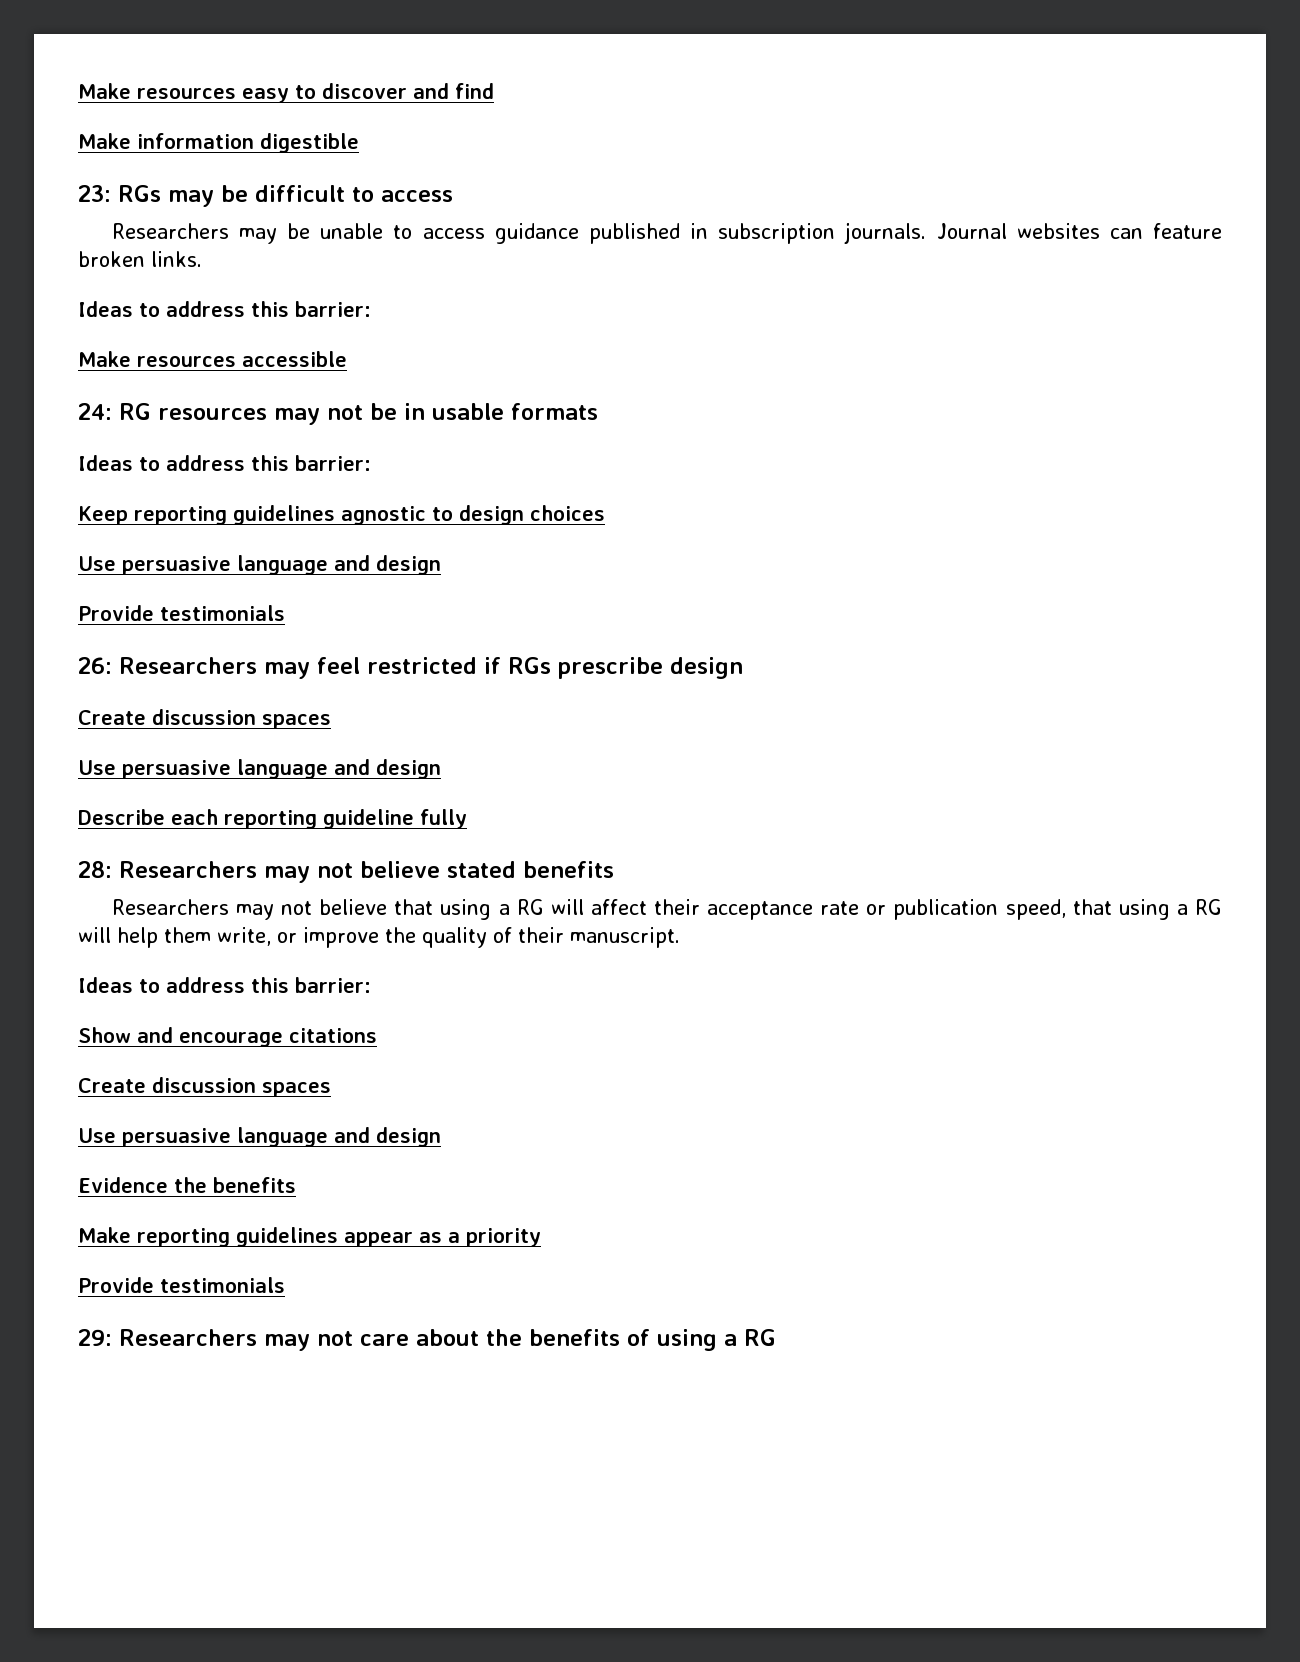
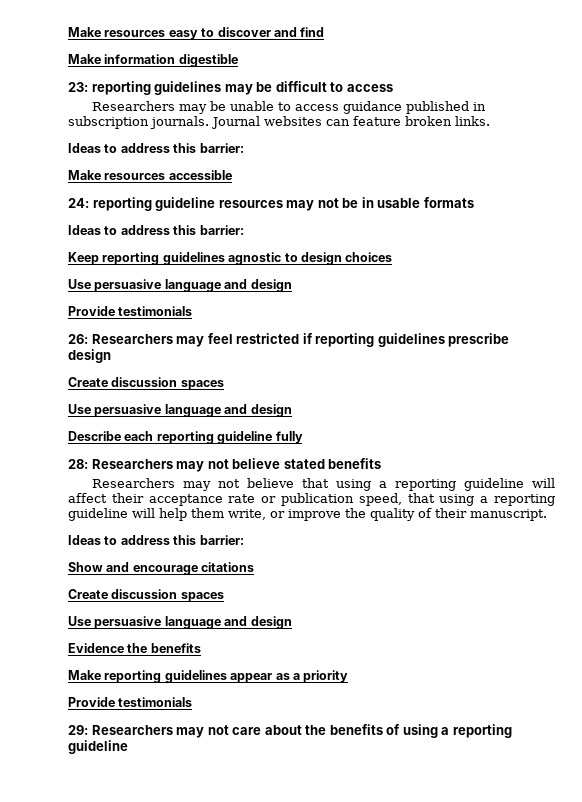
[118,185,161,202] RGs -> [91,81,222,95] reporting guidelines
[119,403,151,420] RG -> [92,197,216,211] reporting guideline
[508,657,551,674] RGs -> [315,333,445,347] reporting guidelines
[516,899,544,915] RG -> [394,478,524,491] reporting guideline
[1195,899,1222,915] RG -> [494,494,555,506] [68,508,128,521] reporting guideline
[744,1329,776,1346] RG -> [452,724,512,738] [68,740,128,754] reporting guideline

